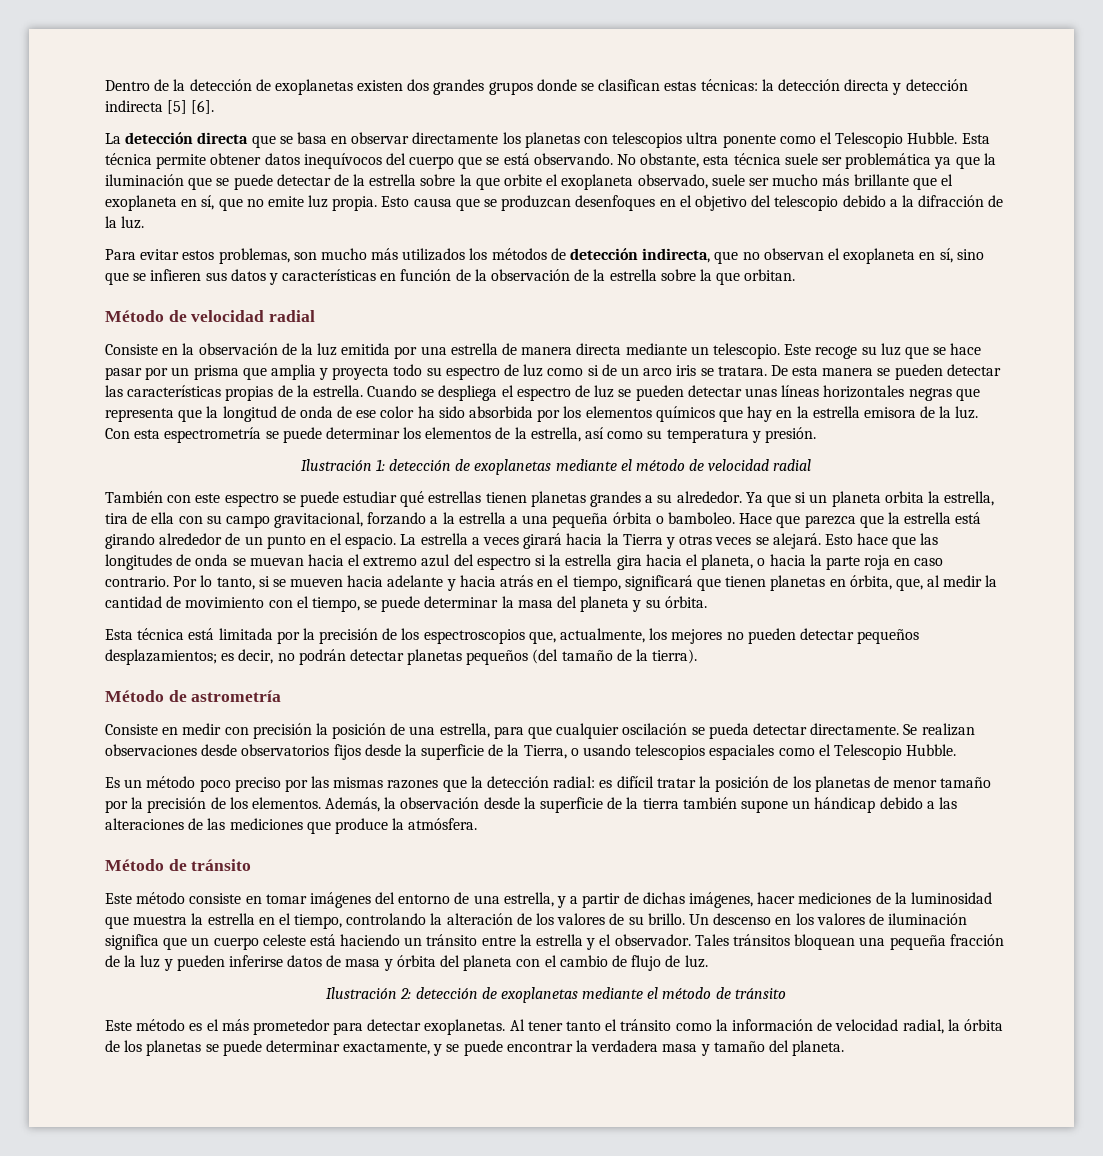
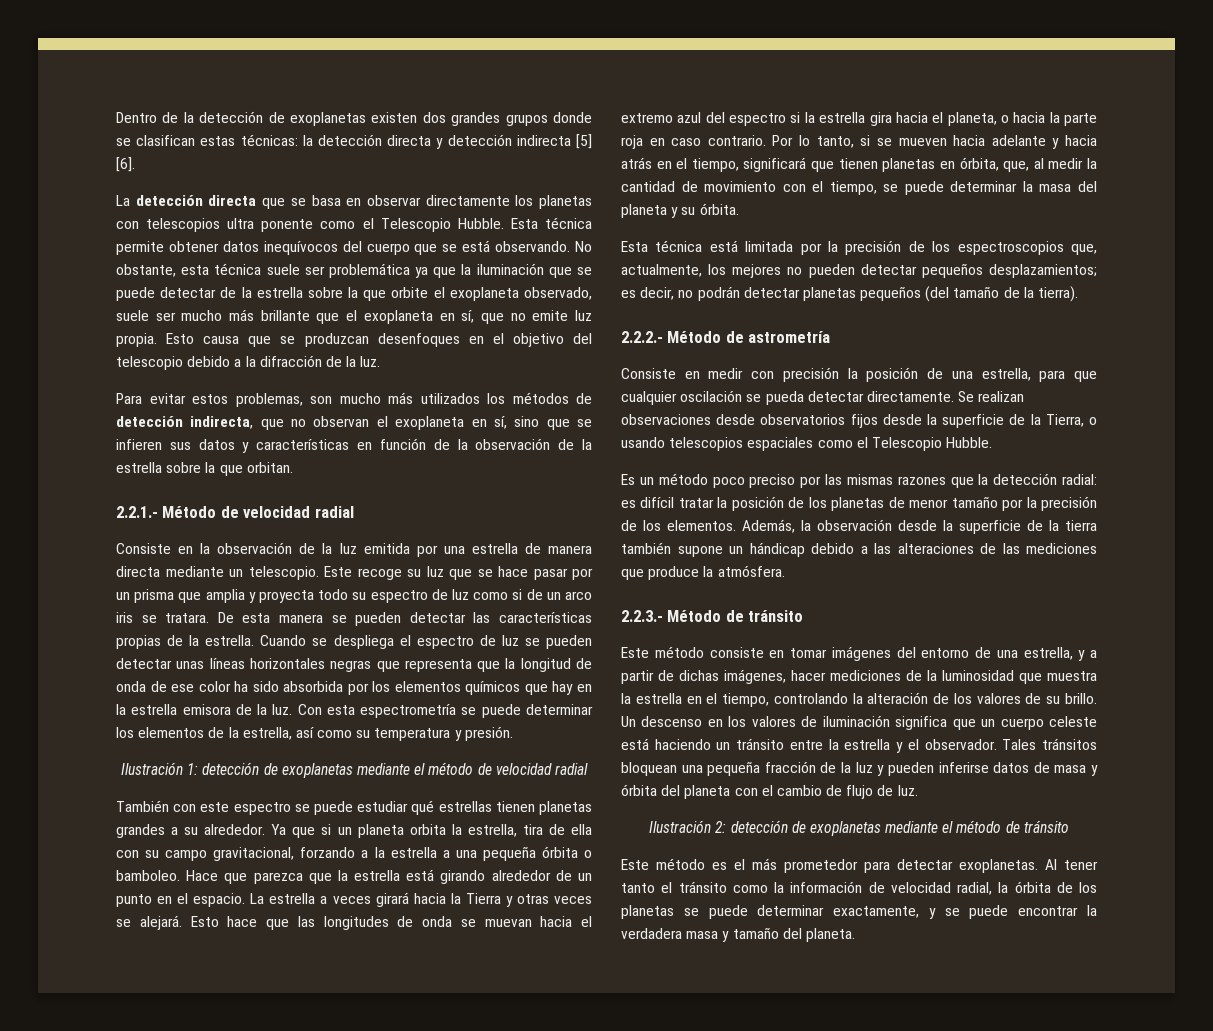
(796, 275) none -> [116,506,158,518] 2.2.1.-
(698, 656) none -> [621,331,663,343] 2.2.2.-
(478, 824) none -> [621,610,663,622] 2.2.3.-

